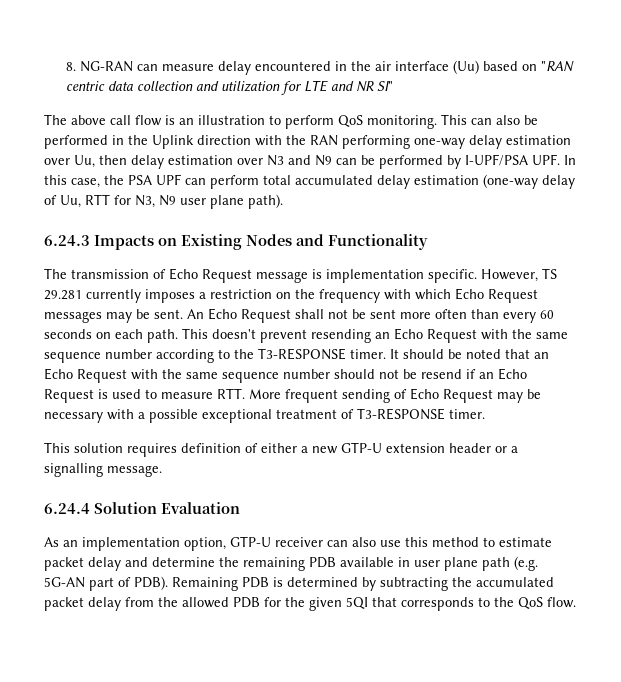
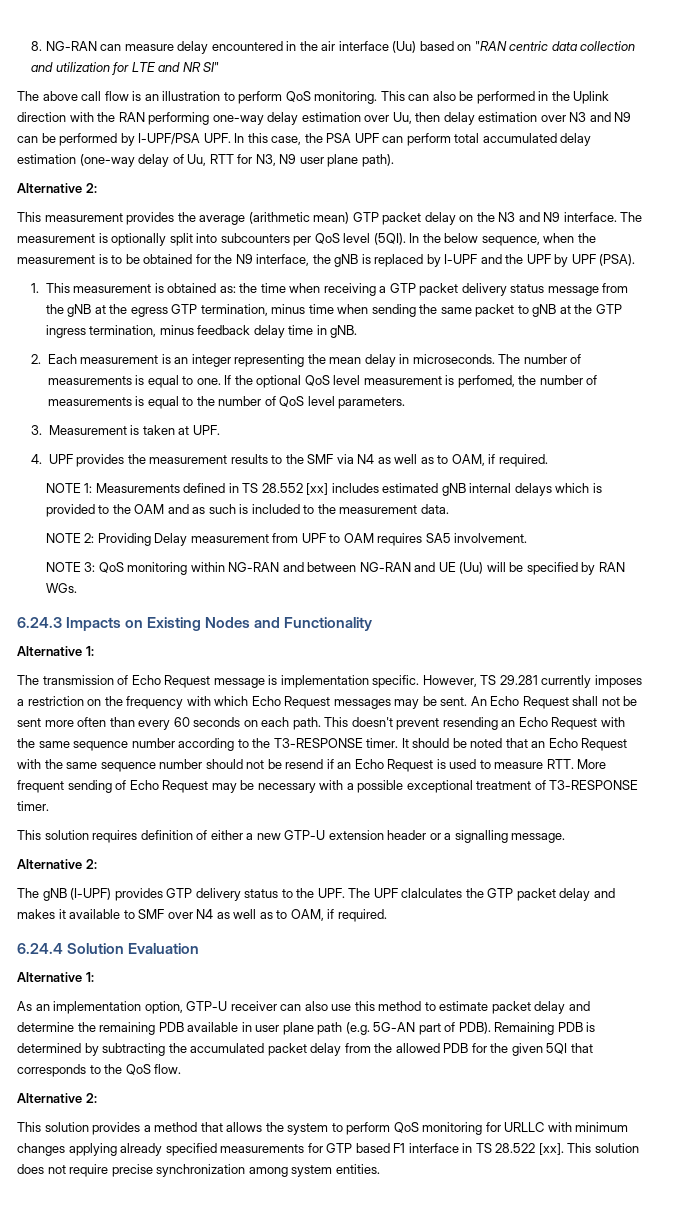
(283, 201) none -> [17,183,97,193] [17,212,643,225] [17,233,596,246] [17,254,636,267] [31,283,629,296] [45,304,622,317] [45,325,358,338] [31,354,582,367] [47,375,598,388] [47,396,406,409] [31,425,220,435] [31,454,548,467] [45,483,602,496] [45,504,449,517] [45,533,528,546] [45,562,625,575] [45,583,77,593] // Alternative 2: // This measurement provides the average (arithmetic mean) GTP packet delay on the N3 and N9 interface. The measurement is optionally split into subcounters per QoS level (5QI). In the below sequence, when the measurement is to be obtained for the N9 interface, the gNB is replaced by I-UPF and the UPF by UPF (PSA). // 1. This measurement is obtained as: the time when receiving a GTP packet delivery status message from the gNB at the egress GTP termination, minus time when sending the same packet to gNB at the GTP ingress termination, minus feedback delay time in gNB. // 2. Each measurement is an integer representing the mean delay in microseconds. The number of measurements is equal to one. If the optional QoS level measurement is perfomed, the number of measurements is equal to the number of QoS level parameters. // 3. Measurement is taken at UPF. // 4. UPF provides the measurement results to the SMF via N4 as well as to OAM, if required. // NOTE 1: Measurements defined in TS 28.552 [xx] includes estimated gNB internal delays which is provided to the OAM and as such is included to the measurement data. // NOTE 2: Providing Delay measurement from UPF to OAM requires SA5 involvement. // NOTE 3: QoS monitoring within NG-RAN and between NG-RAN and UE (Uu) will be specified by RAN WGs.
(428, 242) none -> [17,646,94,656] // Alternative 1:
(162, 471) none -> [17,859,97,869] [17,888,615,901] [17,909,387,922] // Alternative 2: // The gNB (I-UPF) provides GTP delivery status to the UPF. The UPF clalculates the GTP packet delay and makes it available to SMF over N4 as well as to OAM, if required.
(240, 508) none -> [17,972,94,982] // Alternative 1:
(576, 602) none -> [17,1093,97,1103] [17,1122,629,1135] [17,1143,639,1156] [17,1164,380,1177] // Alternative 2: // This solution provides a method that allows the system to perform QoS monitoring for URLLC with minimum changes applying already specified measurements for GTP based F1 interface in TS 28.522 [xx]. This solution does not require precise synchronization among system entities.

